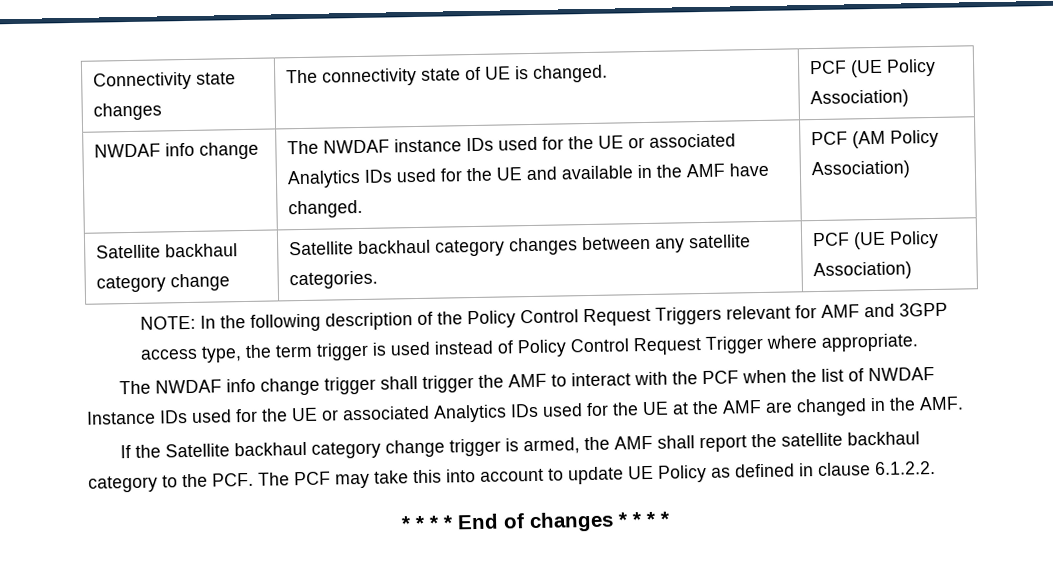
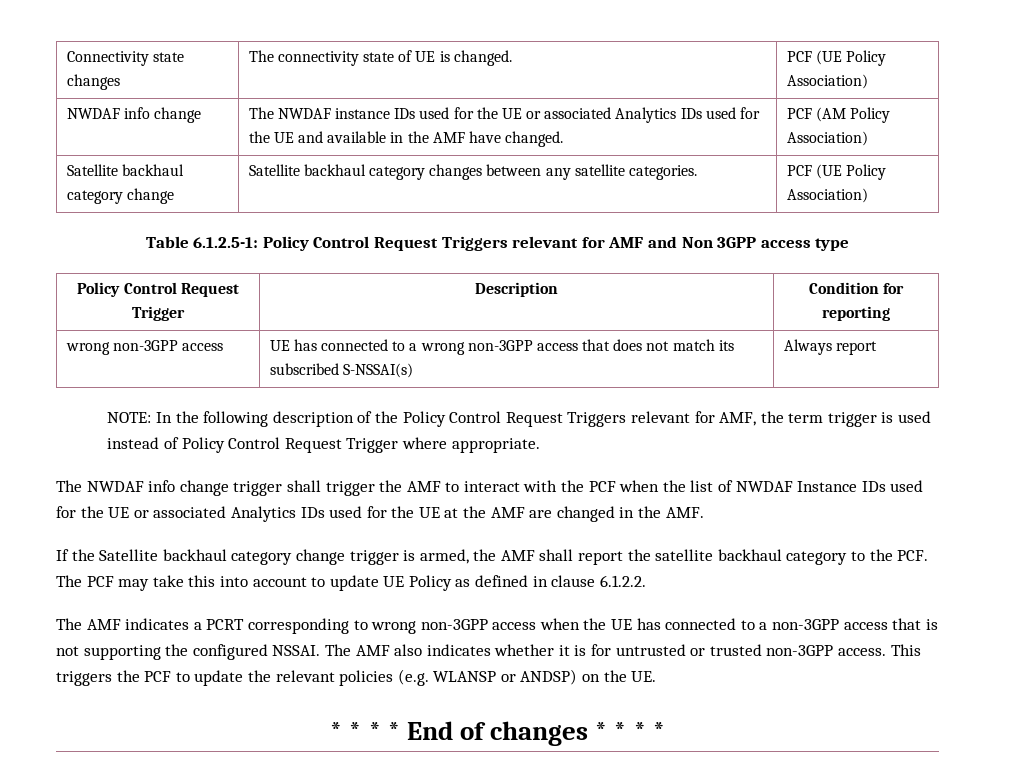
(912, 271) none -> [145,236,850,251] [77,282,239,297] [132,306,185,321] [474,282,558,297] [808,282,905,294] [822,306,890,321] [65,340,223,355] [269,339,734,355] [269,363,413,378] [783,339,877,355] // Table 6.1.2.5-1: Policy Control Request Triggers relevant for AMF and Non 3GPP access type // Policy Control Request Trigger | Description | Condition for reporting // wrong non-3GPP access | UE has connected to a wrong non-3GPP access that does not match its subscribed S-NSSAI(s) | Always report
[820,302,948,318] [139,346,242,363] AMF and 3GPP access type, -> [719,412,757,426] AMF,
(936, 468) none -> [56,618,938,634] [56,644,921,660] [56,669,657,686] // The AMF indicates a PCRT corresponding to wrong non-3GPP access when the UE has connected to a non-3GPP access that is not supporting the configured NSSAI. The AMF also indicates whether it is for untrusted or trusted non-3GPP access. This triggers the PCF to update the relevant policies (e.g. WLANSP or ANDSP) on the UE.

